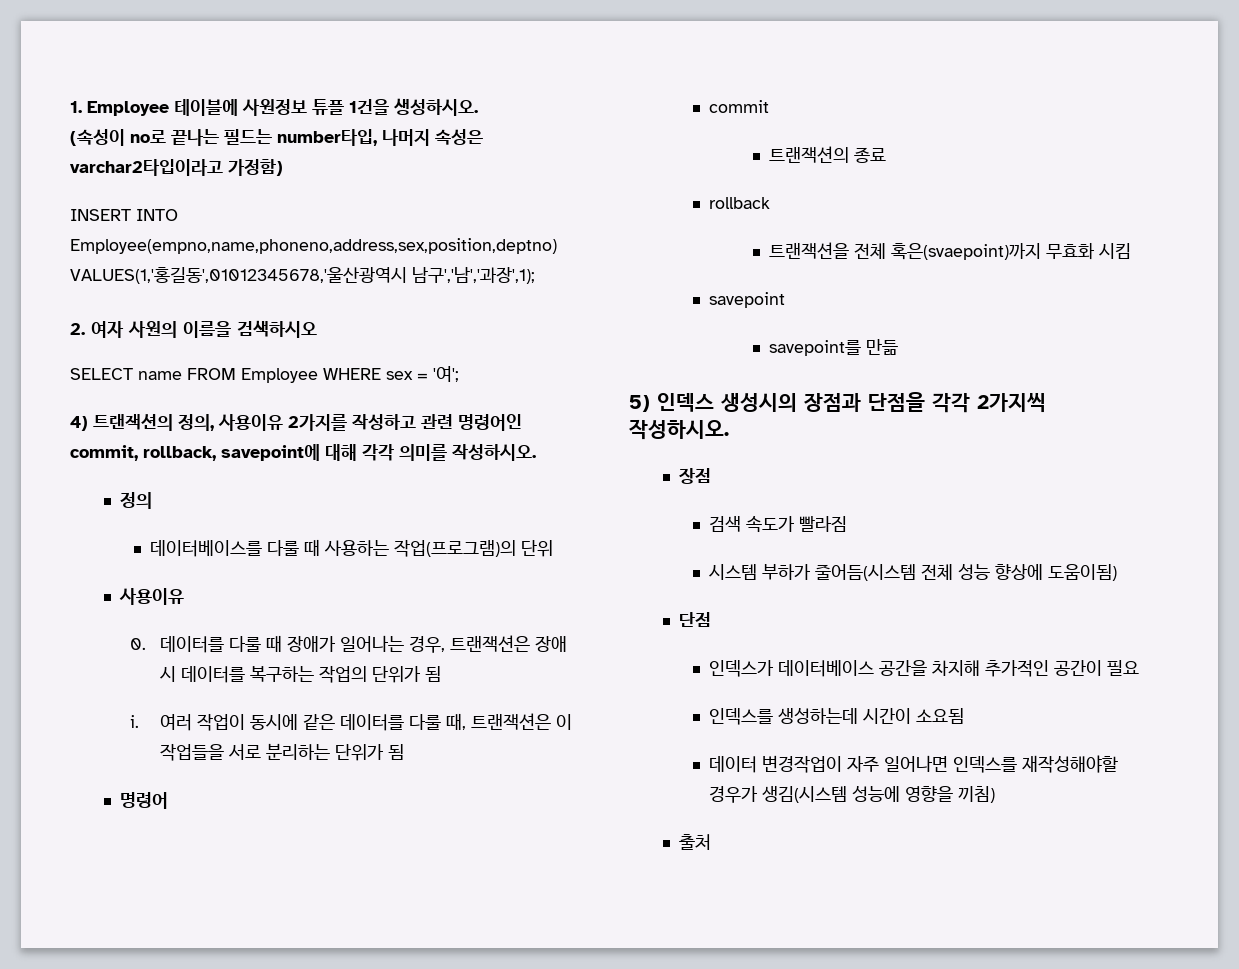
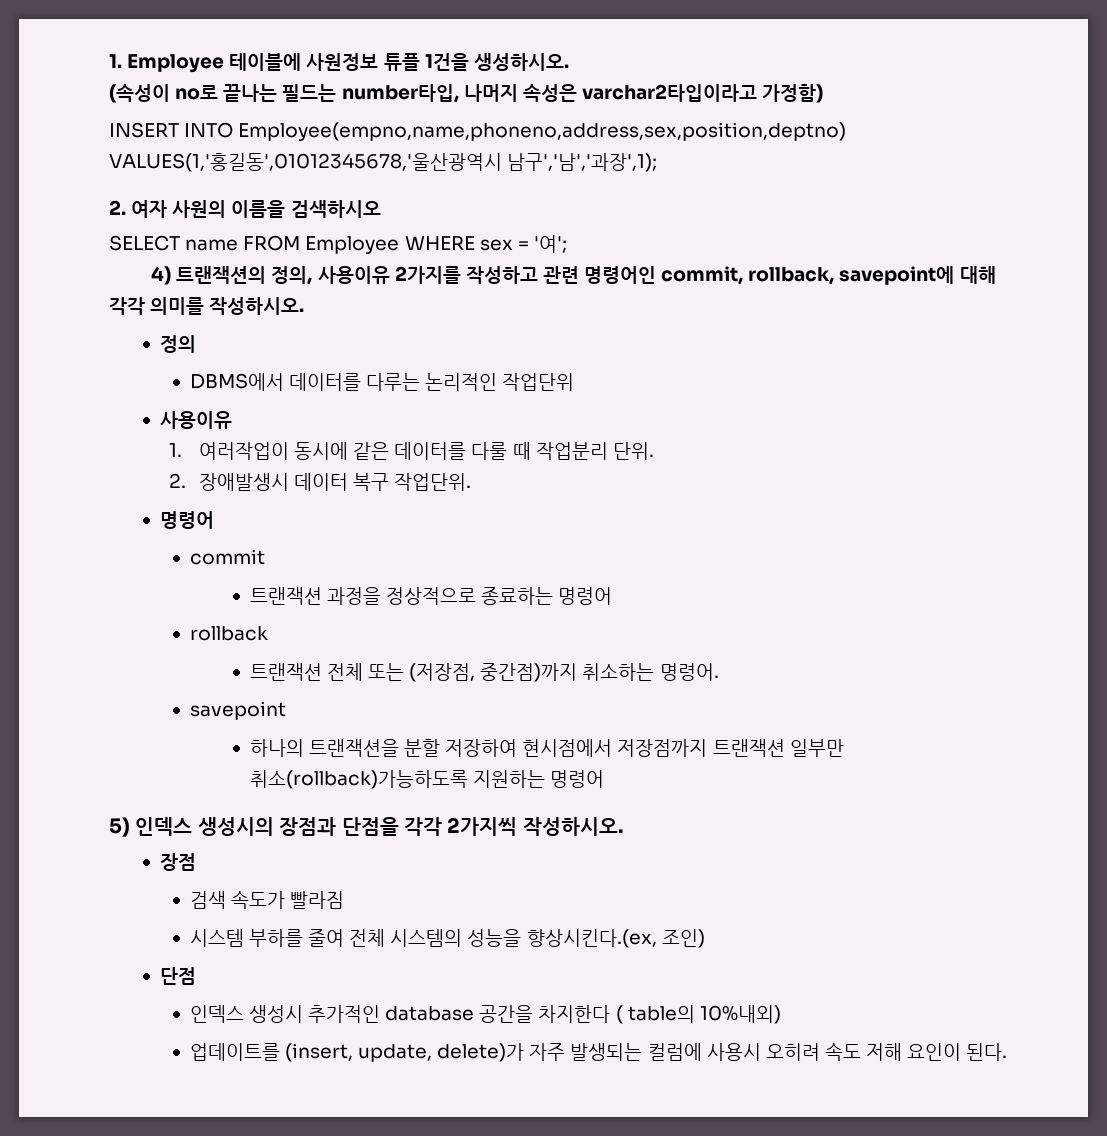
[149,539,553,557] [118,588,184,605] [130,635,568,653] [160,665,442,683] [130,713,573,731] [160,743,405,761] [119,792,168,809] [708,100,769,113] [769,146,887,163] [708,197,770,209] [769,242,1132,260] [708,292,785,308] [769,339,899,356] 데이터베이스를 다룰 때 사용하는 작업(프로그램)의 단위 // 사용이유 // 0. 데이터를 다룰 때 장애가 일어나는 경우, 트랜잭션은 장애 시 데이터를 복구하는 작업의 단위가 됨 // i. 여러 작업이 동시에 같은 데이터를 다룰 때, 트랜잭션은 이 작업들을 서로 분리하는 단위가 됨 // 명령어 // commit // 트랜잭션의 종료 // rollback // 트랜잭션을 전체 혹은(svaepoint)까지 무효화 시킴 // savepoint // savepoint를 만듦 -> [189,373,575,391] [159,411,232,429] [168,442,654,460] [168,473,472,491] [159,511,214,529] [189,549,265,565] [249,587,613,605] [189,626,268,641] [249,663,719,682] [189,701,286,720] [249,739,844,757] [249,770,604,789] DBMS에서 데이터를 다루는 논리적인 작업단위 // 사용이유 // 1. 여러작업이 동시에 같은 데이터를 다룰 때 작업분리 단위. // 2. 장애발생시 데이터 복구 작업단위. // 명령어 // commit // 트랜잭션 과정을 정상적으로 종료하는 명령어 // rollback // 트랜잭션 전체 또는 (저장점, 중간점)까지 취소하는 명령어. // savepoint // 하나의 트랜잭션을 분할 저장하여 현시점에서 저장점까지 트랜잭션 일부만 취소(rollback)가능하도록 지원하는 명령어
[761,564,1117,581] [678,612,711,627] [708,660,1139,677] [708,708,964,725] [708,755,1118,773] [708,786,995,803] [678,834,711,850] 부하가 줄어듬(시스템 전체 성능 향상에 도움이됨) // 단점 // 인덱스가 데이터베이스 공간을 차지해 추가적인 공간이 필요 // 인덱스를 생성하는데 시간이 소요됨 // 데이터 변경작업이 자주 일어나면 인덱스를 재작성해야할 경우가 생김(시스템 성능에 영향을 끼침) // 출처 -> [248,929,705,948] [159,967,196,985] [189,1005,781,1024] [189,1042,1008,1062] 부하를 줄여 전체 시스템의 성능을 향상시킨다.(ex, 조인) // 단점 // 인덱스 생성시 추가적인 database 공간을 차지한다 ( table의 10%내외) // 업데이트를 (insert, update, delete)가 자주 발생되는 컬럼에 사용시 오히려 속도 저해 요인이 된다.

